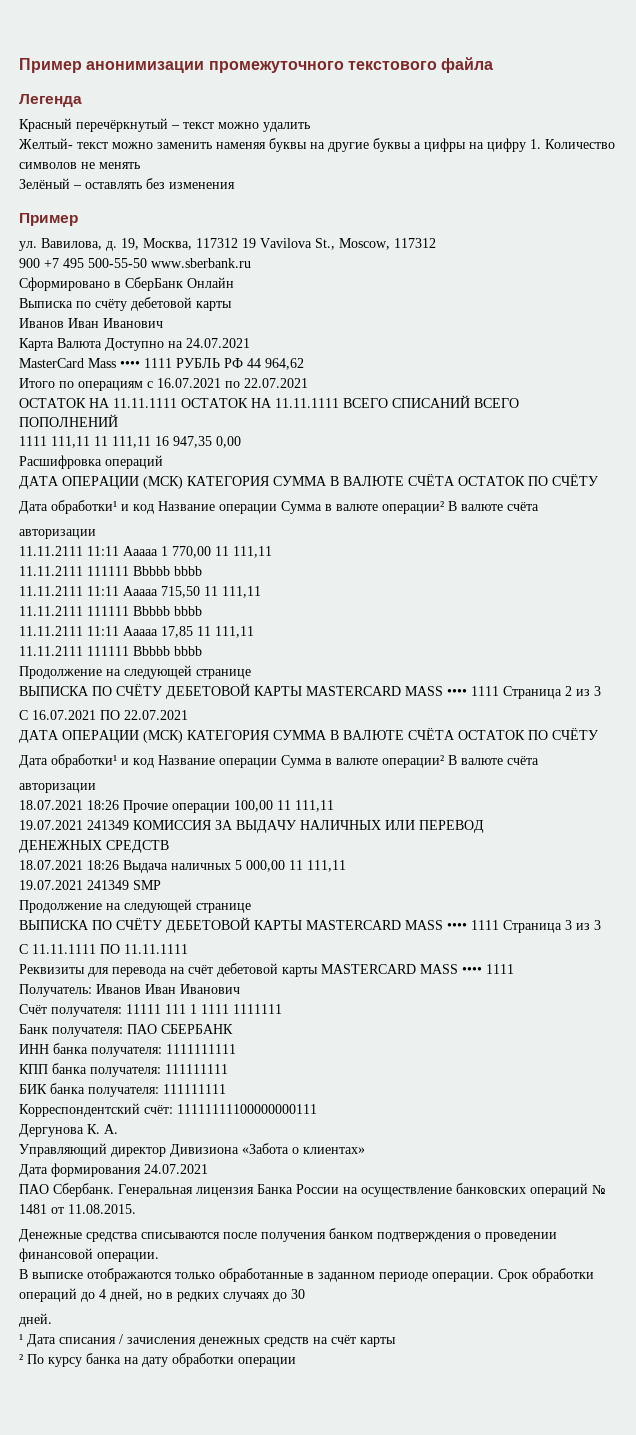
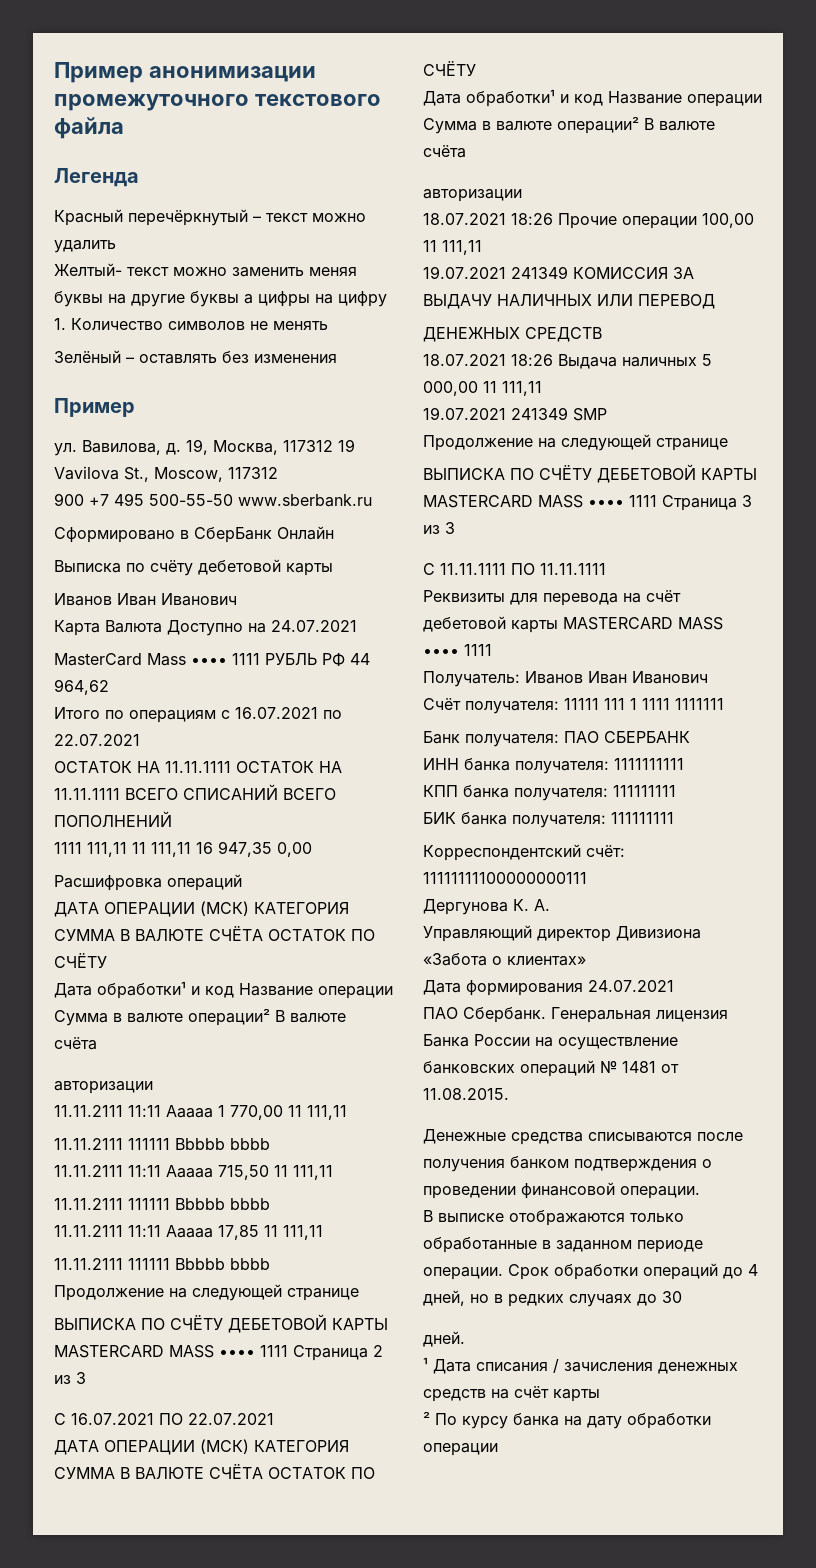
[216,142,266,149] наменяя -> [309,267,357,276] меняя

